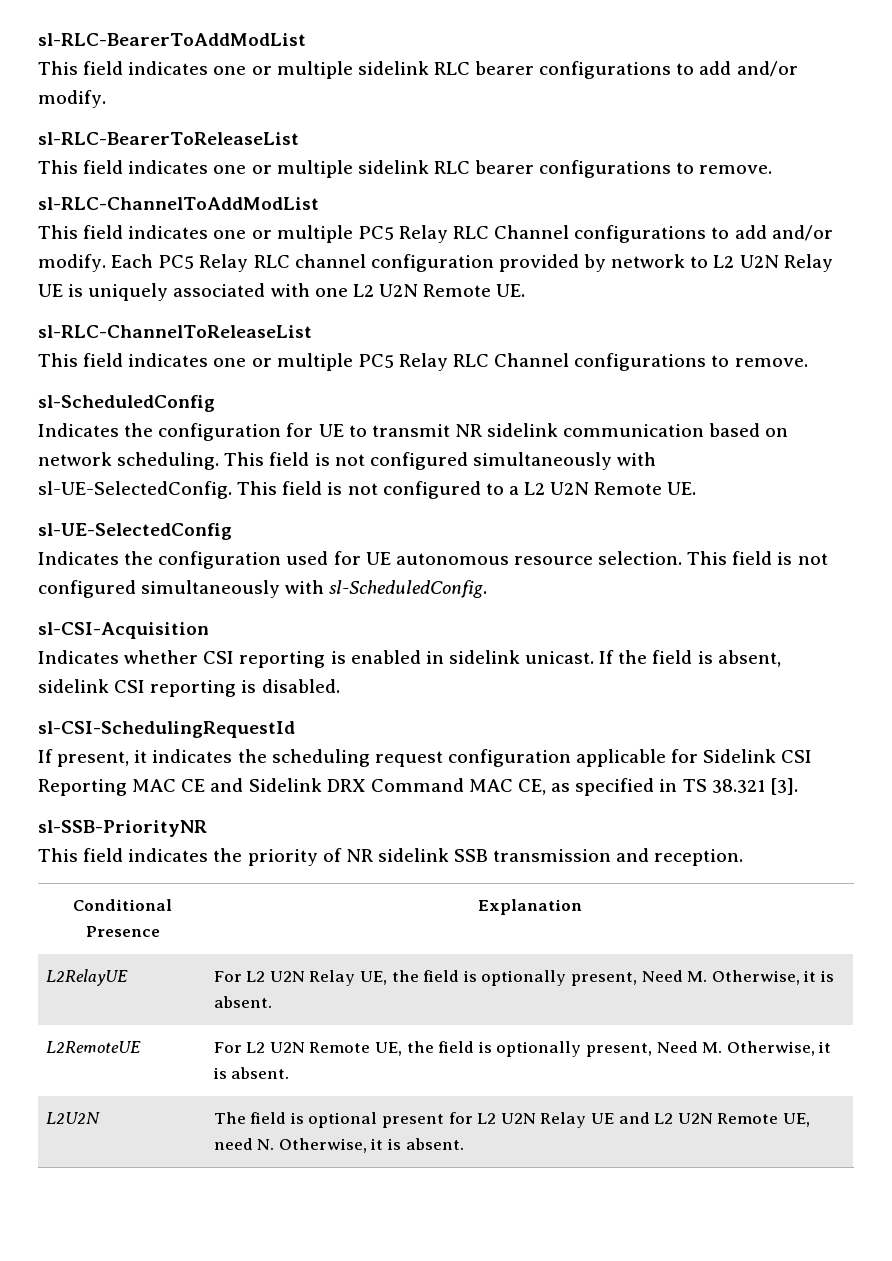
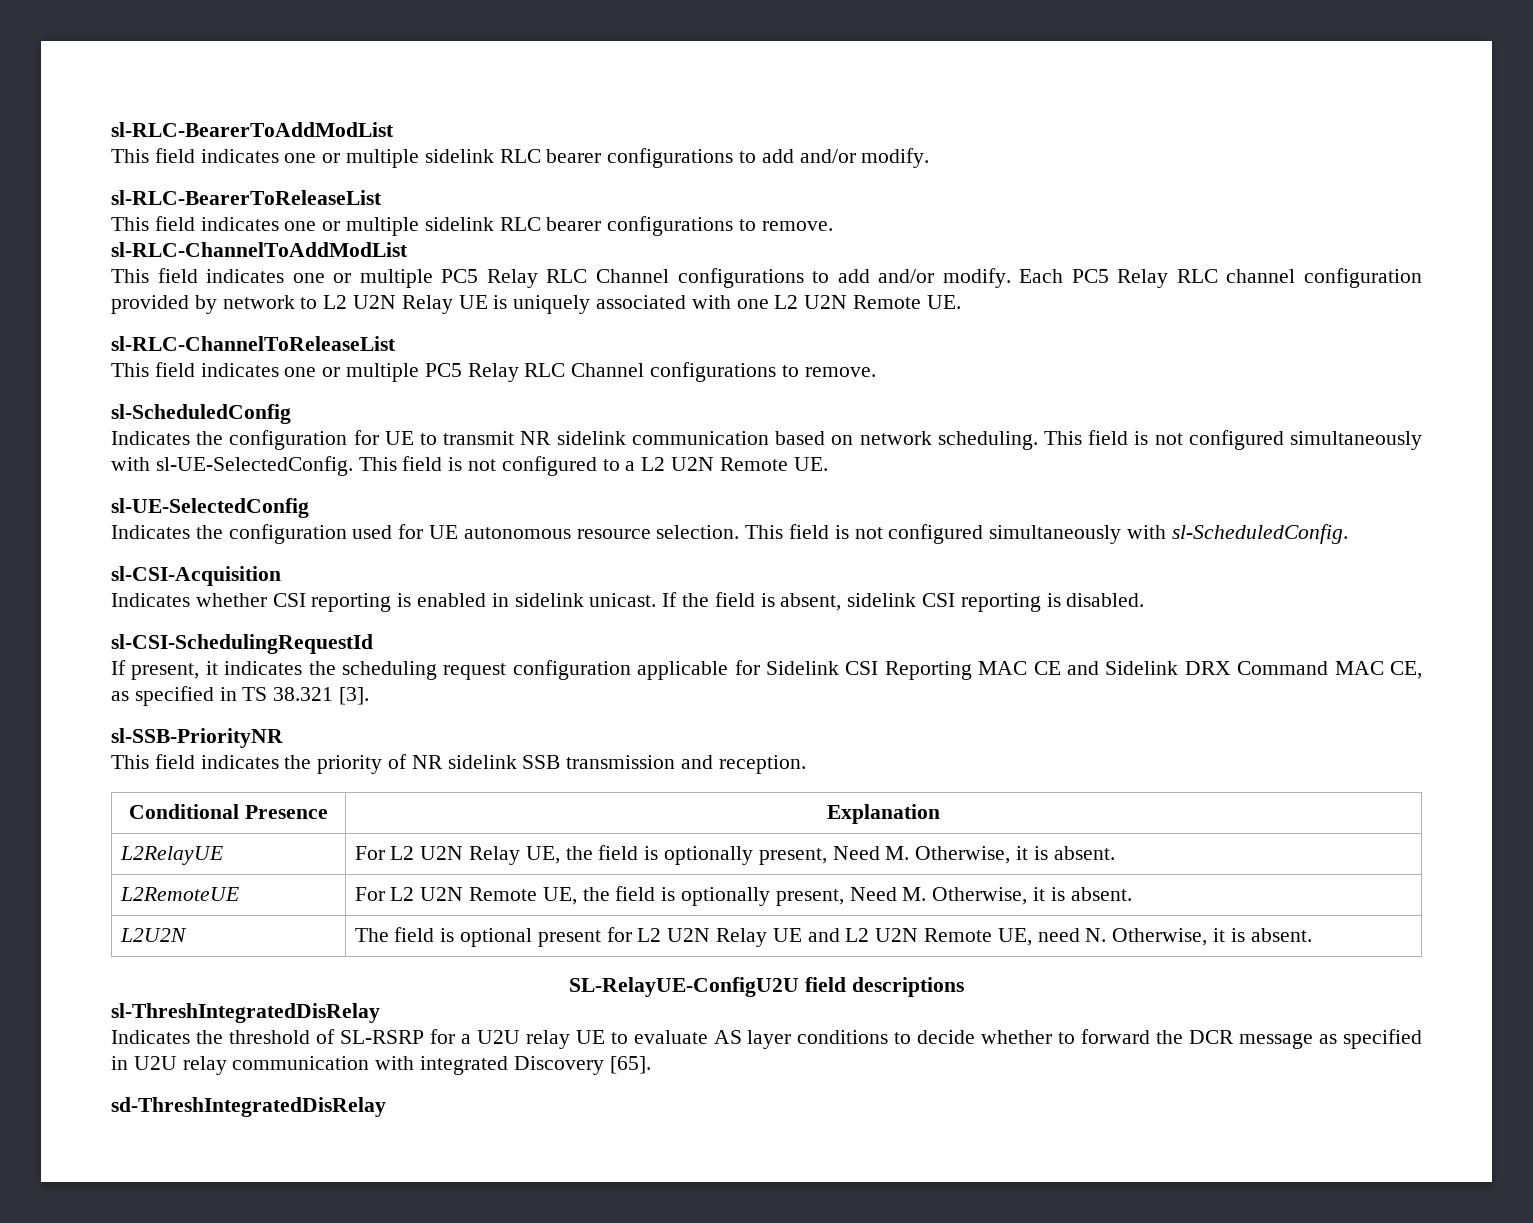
(464, 1144) none -> [569,977,964,997] [111,1003,380,1023] [111,1029,1422,1049] [111,1056,651,1075] [111,1097,386,1117] // SL-RelayUE-ConfigU2U field descriptions // sl-ThreshIntegratedDisRelay // Indicates the threshold of SL-RSRP for a U2U relay UE to evaluate AS layer conditions to decide whether to forward the DCR message as specified in U2U relay communication with integrated Discovery [65]. // sd-ThreshIntegratedDisRelay

